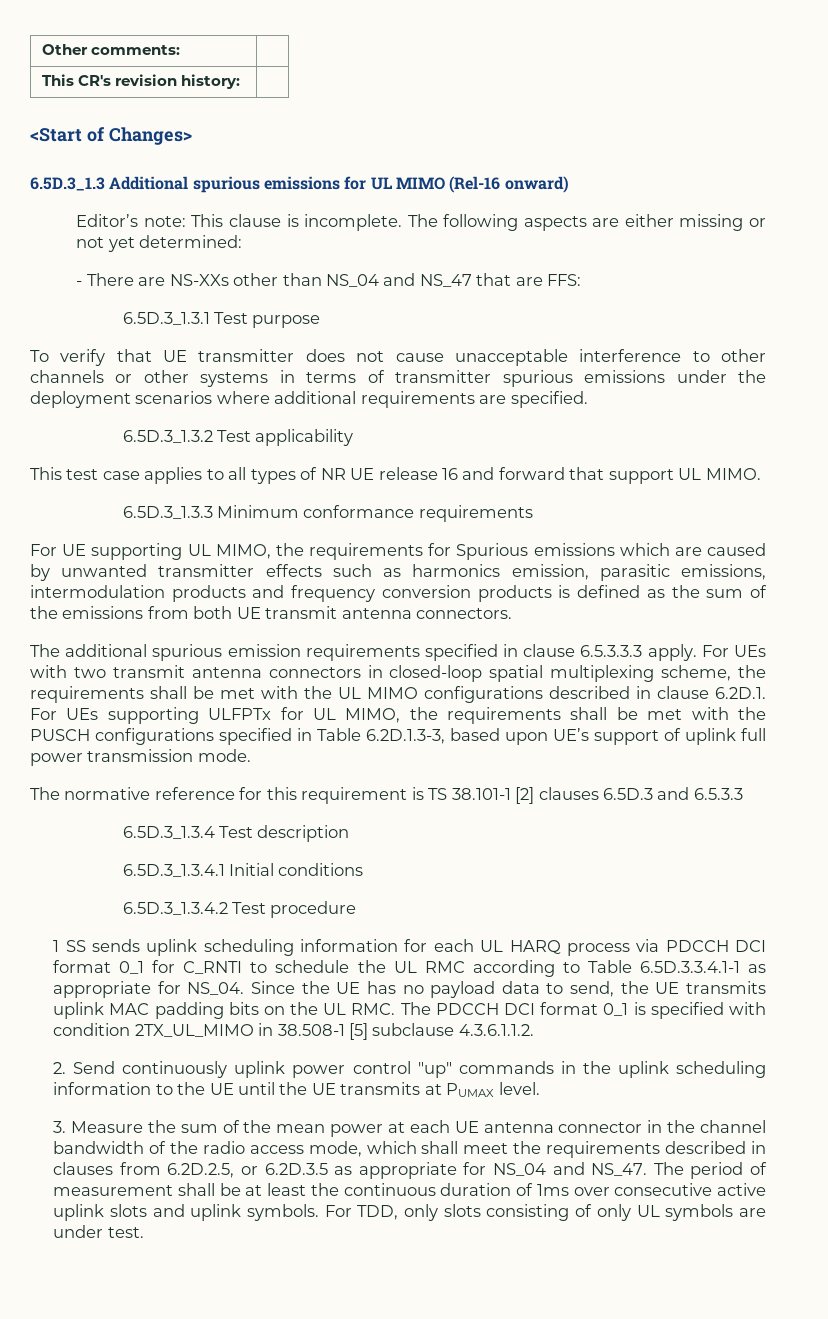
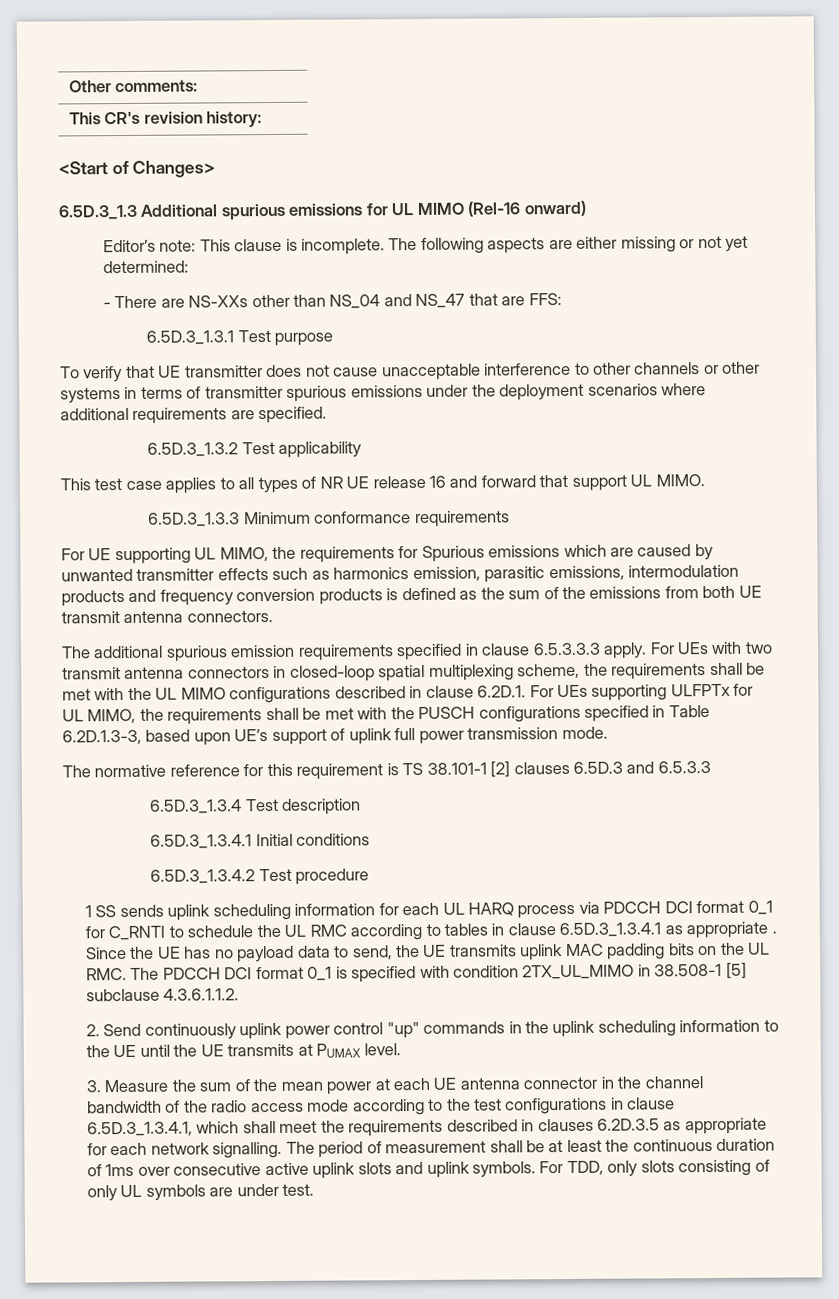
[587,960,767,973] [53,981,245,998] Table 6.5D.3.3.4.1-1 as appropriate for NS_04. -> [443,921,777,939] tables in clause 6.5D.3_1.3.4.1 as appropriate .
[308,1141,362,1157] mode, -> [307,1097,676,1116] [86,1121,193,1137] mode according to the test configurations in clause 6.5D.3_1.3.4.1,
[119,1162,258,1178] from 6.2D.2.5, or -> (594, 1125) none
[492,1162,648,1176] NS_04 and NS_47. -> [110,1141,283,1159] each network signalling.

